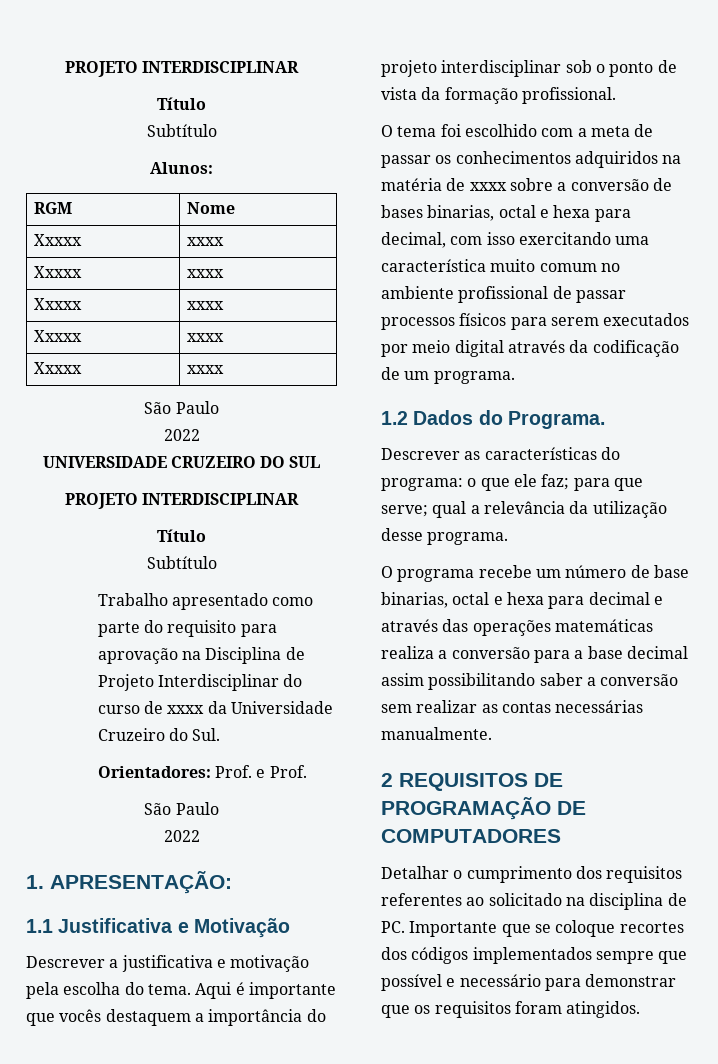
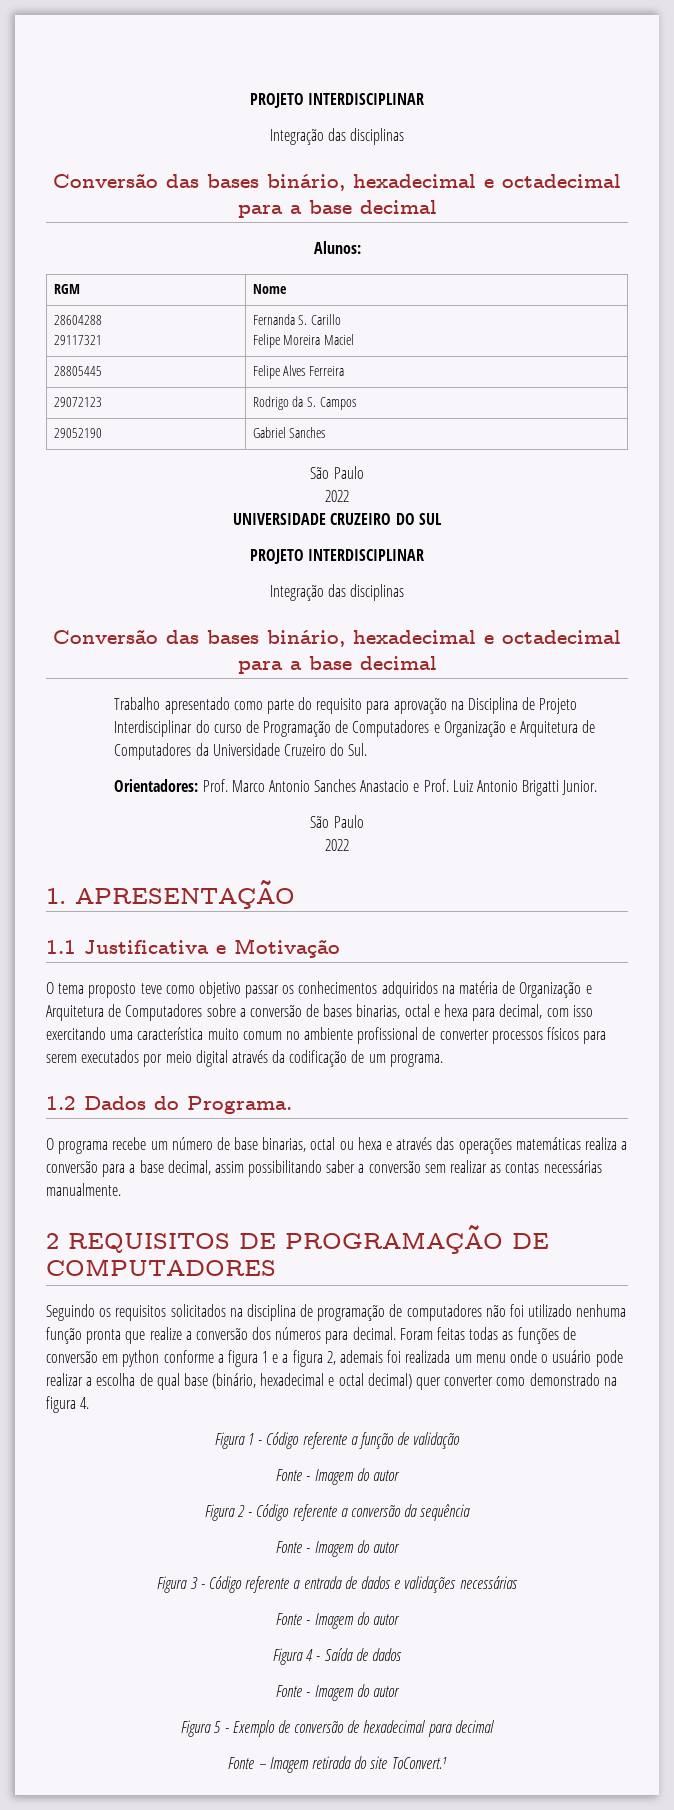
[64,61,300,77] [157,97,206,110] [146,124,217,137] [150,162,213,174] [34,202,73,214] [187,202,236,214] [34,234,83,246] [187,237,225,246] [34,266,83,278] [187,269,225,278] [34,298,83,310] [187,301,225,310] [34,330,83,342] [187,333,225,342] [34,362,83,374] [187,365,225,374] PROJETO INTERDISCIPLINAR // Título // Subtítulo // Alunos: // RGM | Nome // Xxxxx | xxxx // Xxxxx | xxxx // Xxxxx | xxxx // Xxxxx | xxxx // Xxxxx | xxxx -> [249,93,425,108] [269,128,405,145] [53,173,621,191] [237,200,437,218] [313,241,361,254] [53,284,80,294] [252,284,287,294] [53,315,102,325] [53,335,102,345] [252,314,342,325] [252,334,355,348] [53,366,102,376] [252,365,345,379] [53,397,102,407] [252,396,356,410] [53,428,102,438] [252,427,326,438] PROJETO INTERDISCIPLINAR // Integração das disciplinas // Conversão das bases binário, hexadecimal e octadecimal para a base decimal // Alunos: // RGM | Nome // 28604288 // 29117321 | Fernanda S. Carillo // Felipe Moreira Maciel // 28805445 | Felipe Alves Ferreira // 29072123 | Rodrigo da S. Campos // 29052190 | Gabriel Sanches
[157,529,206,542] [146,556,217,569] Título // Subtítulo -> [269,584,405,601] [53,629,621,647] [237,656,437,674] Integração das disciplinas // Conversão das bases binário, hexadecimal e octadecimal para a base decimal
[167,705,205,714] xxxx -> [263,720,596,737] [114,743,192,760] Programação de Computadores e Organização e Arquitetura de Computadores
[256,765,307,778] e Prof. -> [231,779,598,796] Marco Antonio Sanches Anastacio e Prof. Luiz Antonio Brigatti Junior.
[50,871,232,894] APRESENTAÇÃO: -> [75,880,295,909] APRESENTAÇÃO
[26,955,310,972] [26,982,336,999] [26,1009,326,1026] [381,60,677,77] [381,87,616,104] [381,124,654,137] Descrever a justificativa e motivação pela escolha do tema. Aqui é importante que vocês destaquem a importância do projeto interdisciplinar sob o ponto de vista da formação profissional. // O tema foi escolhido com a meta de -> [46,981,241,998] O tema proposto teve como objetivo
[469,182,507,191] xxxx -> [519,981,592,998] [46,1004,203,1021] Organização e Arquitetura de Computadores
[575,290,626,303] passar -> [439,1029,489,1040] converter
[381,447,620,460] [381,474,643,491] [381,501,667,518] [381,528,509,545] // Descrever as características do programa: o que ele faz; para que serve; qual a relevância da utilização desse programa. -> (292, 1105) none
[493,592,650,609] e hexa para decimal -> [339,1137,382,1150] ou hexa
[626,646,688,659] decimal -> [167,1160,211,1175] decimal,
[381,866,683,883] [381,893,687,910] [381,920,684,937] [381,947,688,964] [381,974,677,991] [381,1001,641,1018] Detalhar o cumprimento dos requisitos referentes ao solicitado na disciplina de PC. Importante que se coloque recortes dos códigos implementados sempre que possível e necessário para demonstrar que os requisitos foram atingidos. -> [46,1304,627,1321] [46,1327,576,1344] [46,1350,623,1367] [46,1373,617,1390] [46,1396,90,1413] [214,1432,461,1449] [276,1468,400,1485] [204,1504,471,1521] [276,1540,400,1557] [157,1576,518,1593] [276,1612,400,1629] [273,1648,402,1665] [276,1684,400,1701] [181,1720,494,1737] [228,1756,447,1773] Seguindo os requisitos solicitados na disciplina de programação de computadores não foi utilizado nenhuma função pronta que realize a conversão dos números para decimal. Foram feitas todas as funções de conversão em python conforme a figura 1 e a figura 2, ademais foi realizada um menu onde o usuário pode realizar a escolha de qual base (binário, hexadecimal e octal decimal) quer converter como demonstrado na figura 4. // Figura 1 - Código referente a função de validação // Fonte - Imagem do autor // Figura 2 - Código referente a conversão da sequência // Fonte - Imagem do autor // Figura 3 - Código referente a entrada de dados e validações necessárias // Fonte - Imagem do autor // Figura 4 - Saída de dados // Fonte - Imagem do autor // Figura 5 - Exemplo de conversão de hexadecimal para decimal // Fonte – Imagem retirada do site ToConvert.¹

